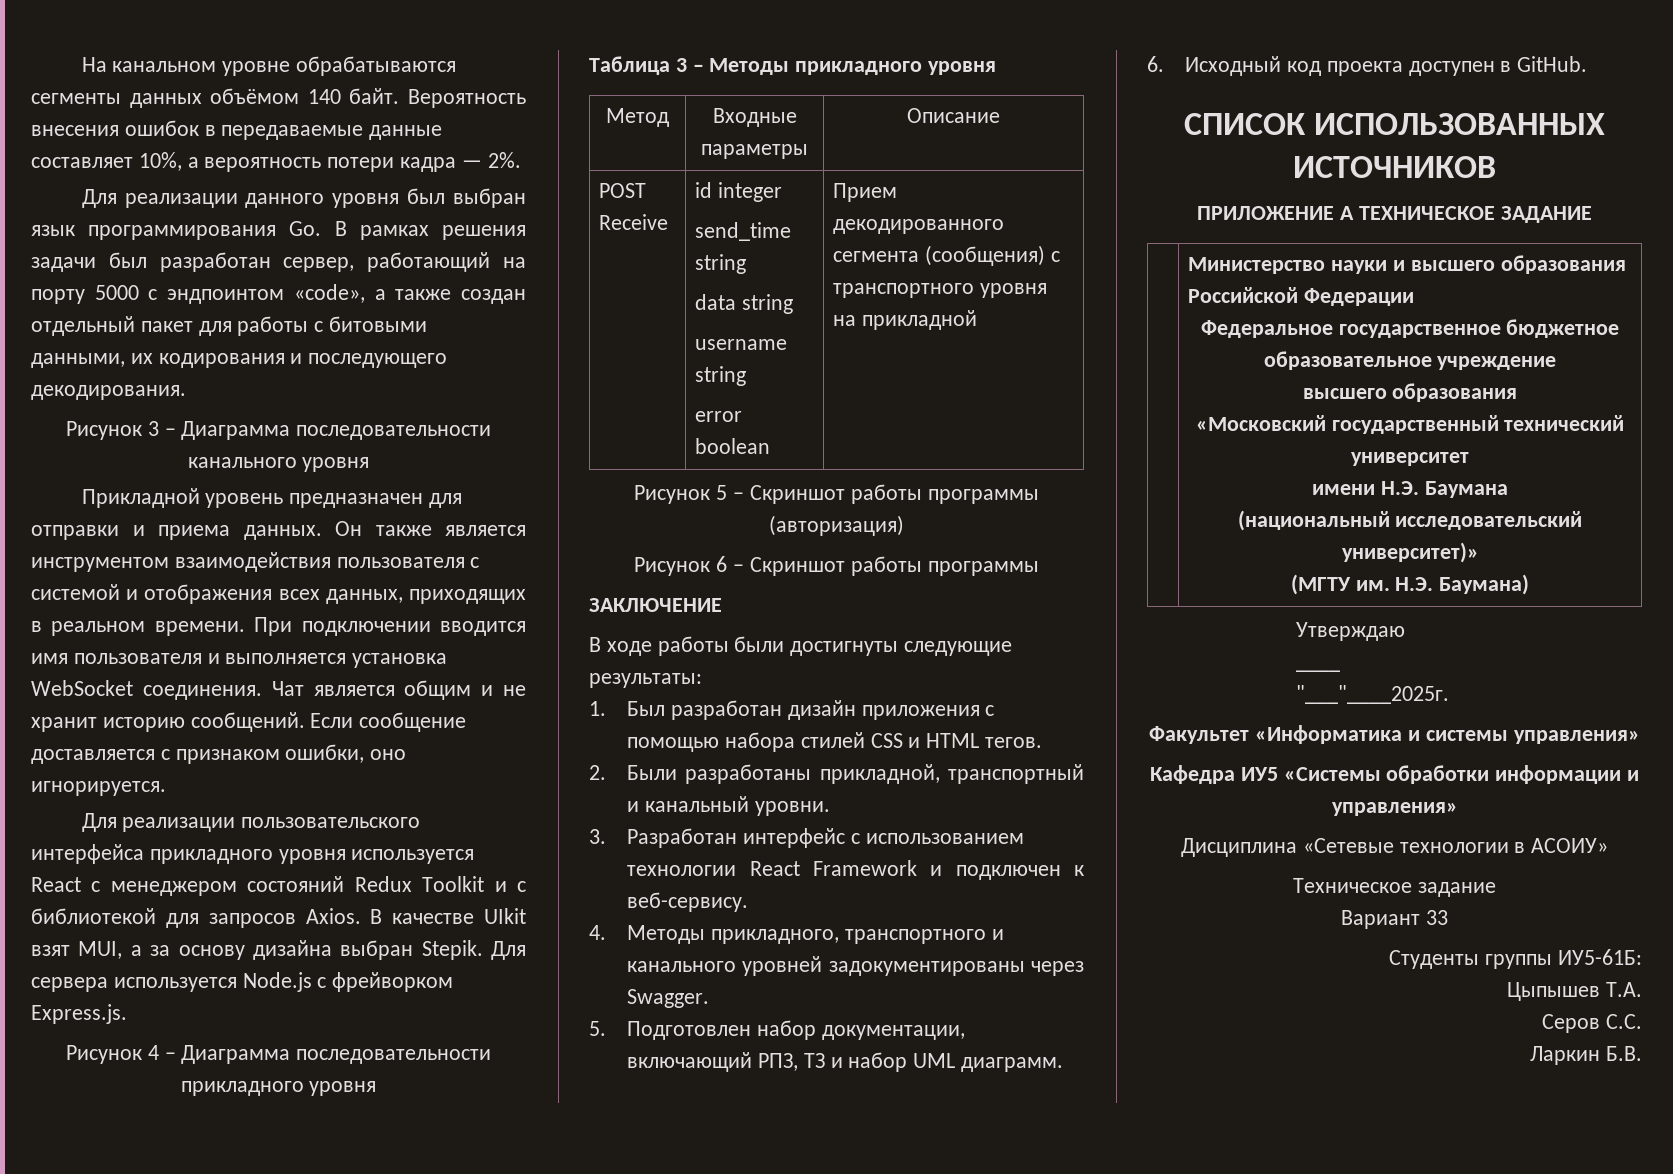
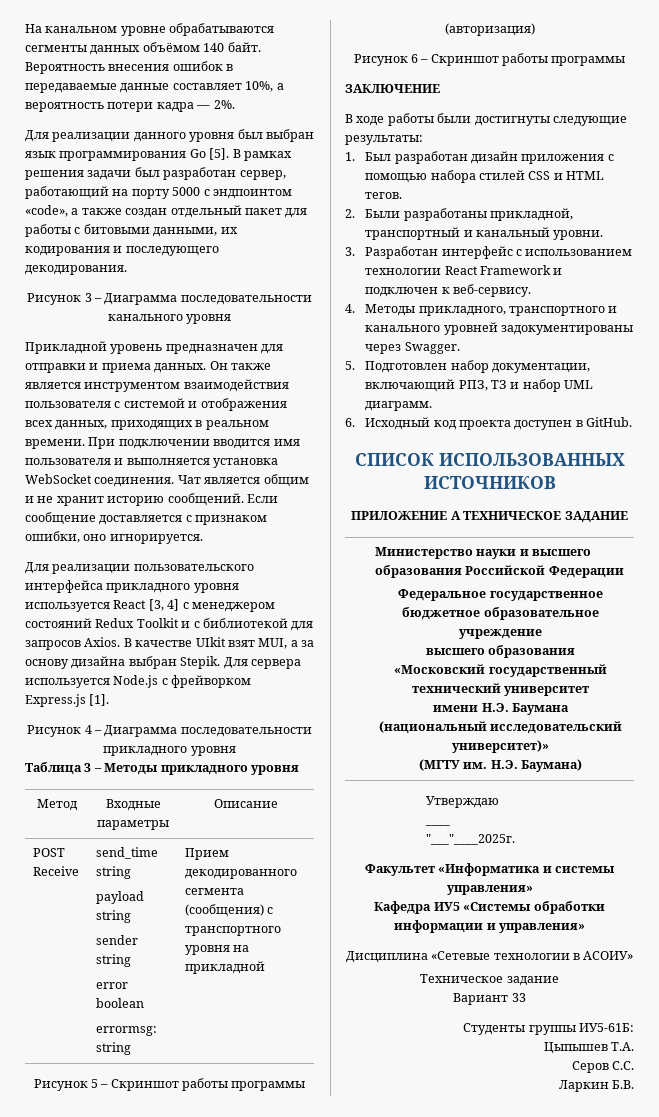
[289,221,322,236] Go. -> [189,148,230,160] Go [5].
(81, 884) none -> [148,599,180,611] [3, 4]
[31,1004,127,1024] Express.js. -> [25,694,110,707] Express.js [1].
[695,182,783,202] id integer // -> (79, 871) none
[695,294,794,314] [695,339,788,350] data string // username -> [95,891,144,904] [95,910,131,923] [95,935,138,945] payload string // sender
(771, 446) none -> [95,1026,157,1036] [95,1042,131,1055] // errormsg: string

